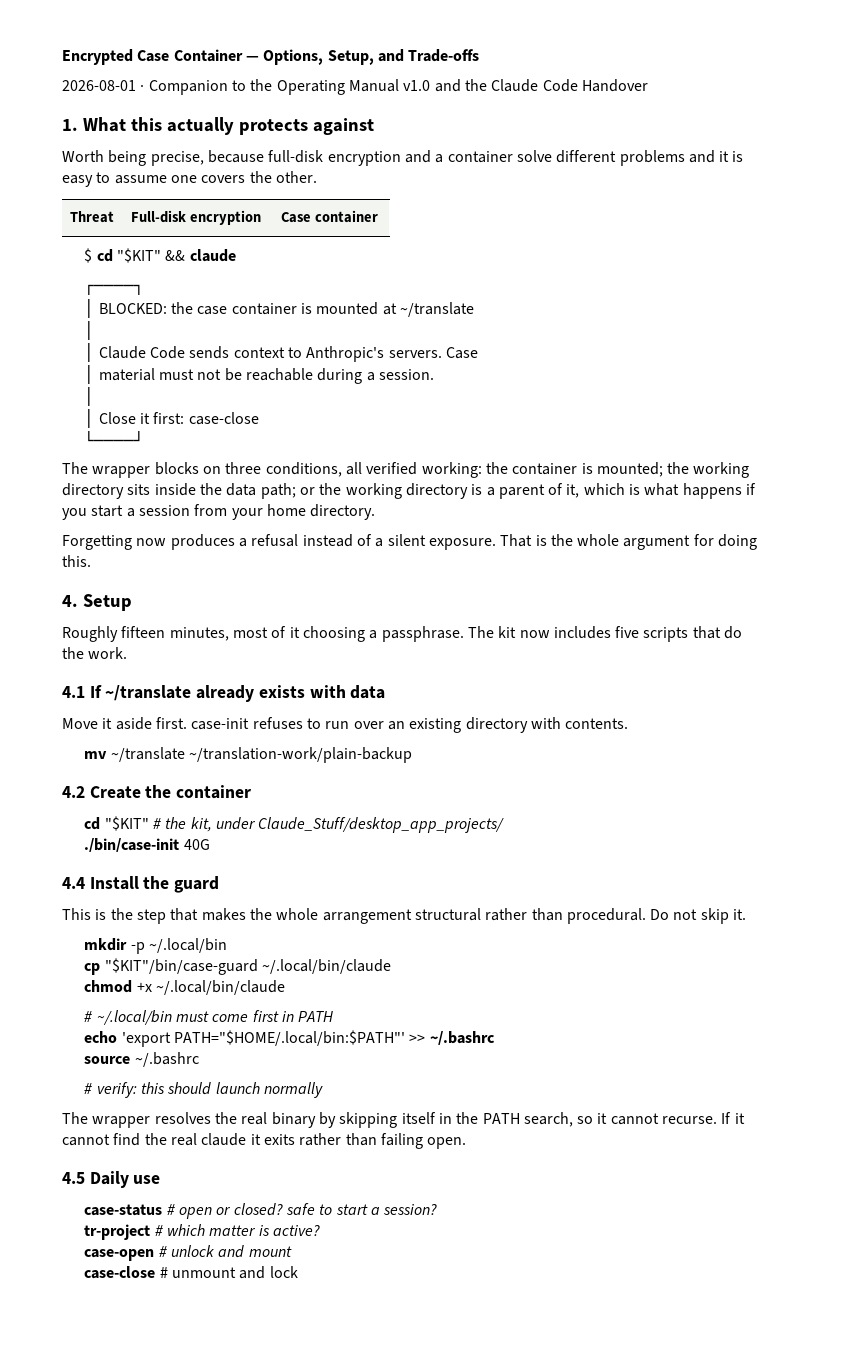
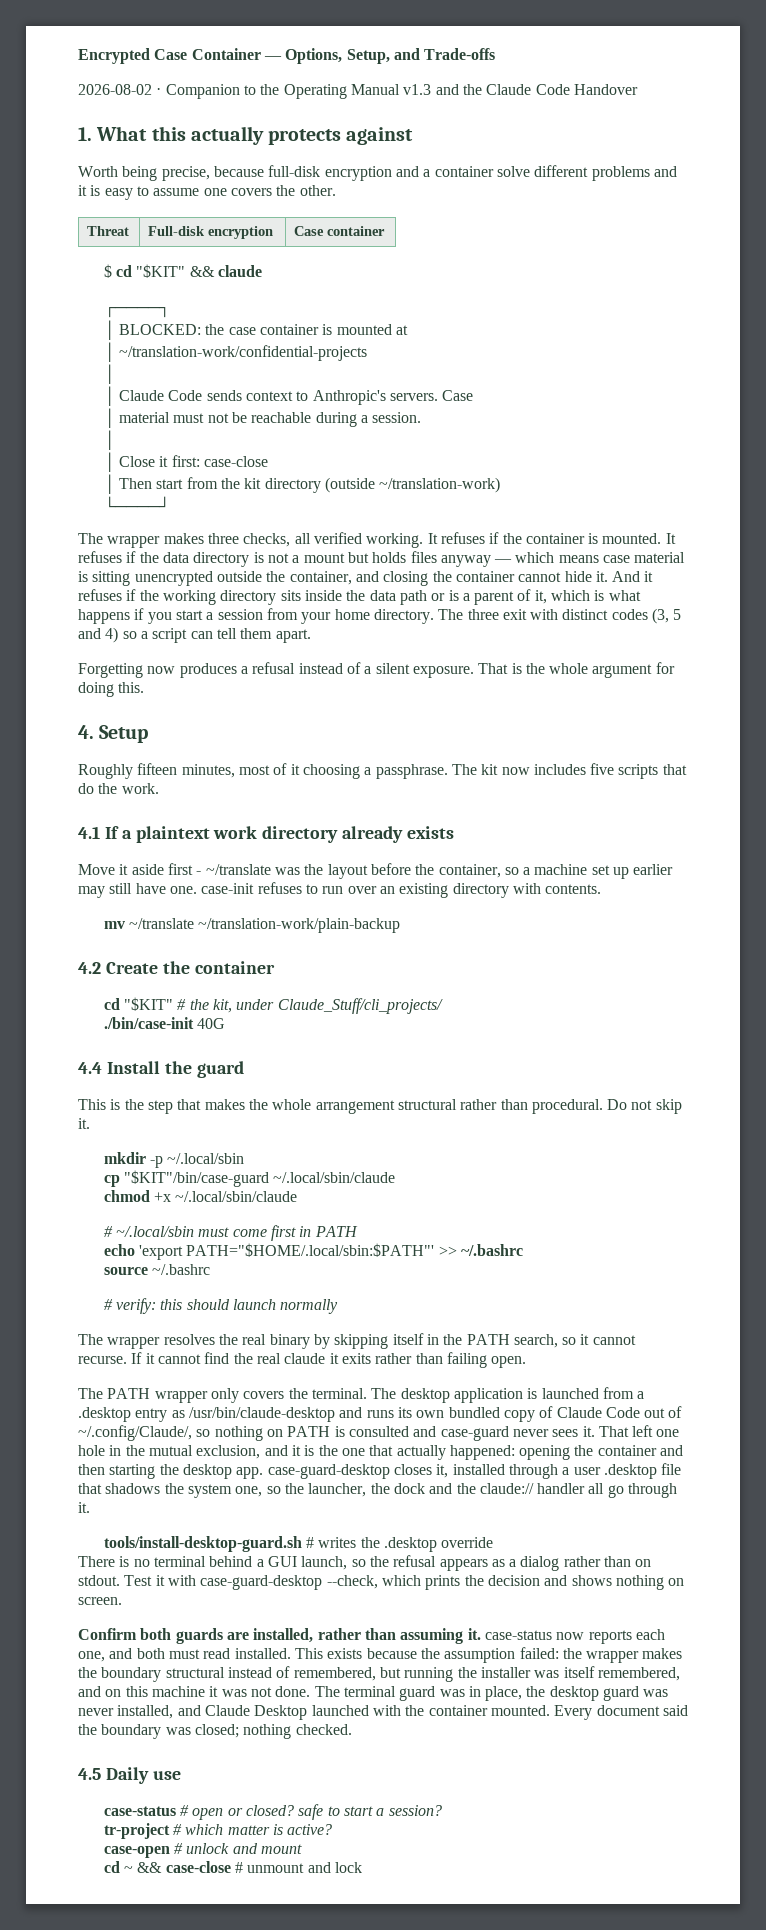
[62,80,136,91] 2026-08-01 -> [78,84,152,95] 2026-08-02
[403,80,431,91] v1.0 -> [403,84,432,95] v1.3
[399,302,474,317] ~/translate -> [103,342,367,362] // │ ~/translation-work/confidential-projects
[84,430,145,446] [62,462,663,478] └────┘ // The wrapper blocks on three conditions, all verified working: the container is mounted; -> [103,474,501,494] [103,496,170,511] [78,532,676,548] [78,551,686,567] [78,571,654,586] [78,589,137,601] │ Then start from the kit directory (outside ~/translation-work) // └────┘ // The wrapper makes three checks, all verified working. It refuses if the container is mounted. It refuses if the data directory is not a mount but holds files anyway — which means case material is sitting unencrypted outside the container, and closing the container cannot hide it. And it refuses if
[260,483,468,499] path; or the working directory -> [399,590,446,605] path or
(376, 512) none -> [438,608,682,624] [78,627,311,643] The three exit with distinct codes (3, 5 and 4) so a script can tell them apart.
[105,685,192,701] ~/translate -> [121,826,339,843] a plaintext work directory
[309,685,386,699] with data -> (455, 832) none
[155,717,187,729] first. -> [167,863,674,879] [78,883,197,898] first - ~/translate was the layout before the container, so a machine set up earlier may still have one.
[258,817,505,833] Claude_Stuff/desktop_app_projects/ -> [277,998,443,1014] Claude_Stuff/cli_projects/
[149,938,228,953] ~/.local/bin -> [167,1153,245,1164] ~/.local/sbin
[262,959,392,974] ~/.local/bin/claude -> [273,1172,396,1183] ~/.local/sbin/claude
[156,980,286,995] [84,1010,172,1025] ~/.local/bin/claude // # ~/.local/bin -> [175,1191,298,1202] [103,1226,194,1237] ~/.local/sbin/claude // # ~/.local/sbin
[174,1030,406,1046] PATH="$HOME/.local/bin:$PATH"' -> [186,1243,435,1257] PATH="$HOME/.local/sbin:$PATH"'
(467, 1143) none -> [78,1387,645,1403] [78,1406,683,1422] [78,1425,680,1441] [78,1445,684,1460] [78,1463,682,1479] [78,1483,678,1498] [78,1502,90,1513] [103,1536,494,1552] [78,1555,652,1571] [78,1575,685,1590] [78,1597,122,1605] [78,1628,665,1644] [78,1647,683,1663] [78,1666,680,1682] [78,1686,669,1701] [78,1705,688,1720] [78,1724,352,1739] // The PATH wrapper only covers the terminal. The desktop application is launched from a .desktop entry as /usr/bin/claude-desktop and runs its own bundled copy of Claude Code out of ~/.config/Claude/, so nothing on PATH is consulted and case-guard never sees it. That left one hole in the mutual exclusion, and it is the one that actually happened: opening the container and then starting the desktop app. case-guard-desktop closes it, installed through a user .desktop file that shadows the system one, so the launcher, the dock and the claude:// handler all go through it. // tools/install-desktop-guard.sh # writes the .desktop override // There is no terminal behind a GUI launch, so the refusal appears as a dialog rather than on stdout. Test it with case-guard-desktop --check, which prints the decision and shows nothing on screen. // Confirm both guards are installed, rather than assuming it. case-status now reports each one, and both must read installed. This exists because the assumption failed: the wrapper makes the boundary structural instead of remembered, but running the installer was itself remembered, and on this machine it was not done. The terminal guard was in place, the desktop guard was never installed, and Claude Desktop launched with the container mounted. Every document said the boundary was closed; nothing checked.
(292, 1251) none -> [103,1861,163,1873] cd ~ &&

